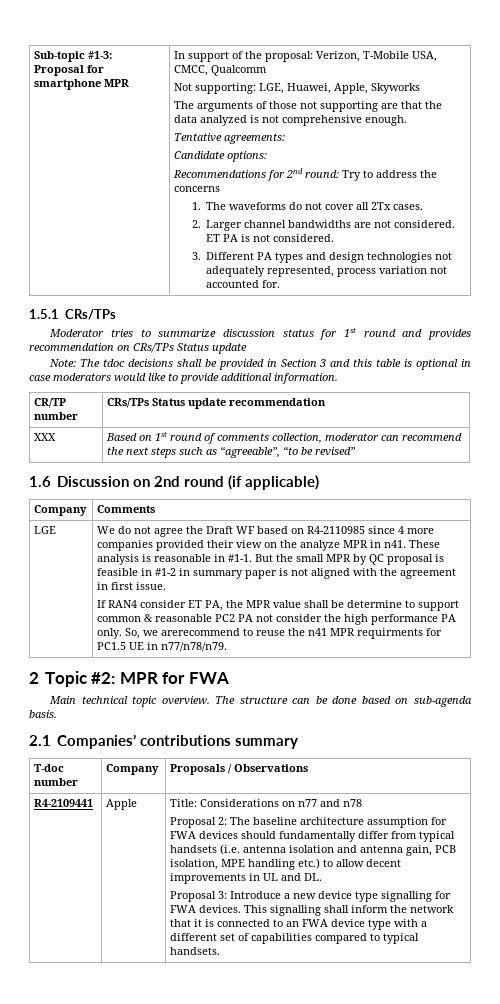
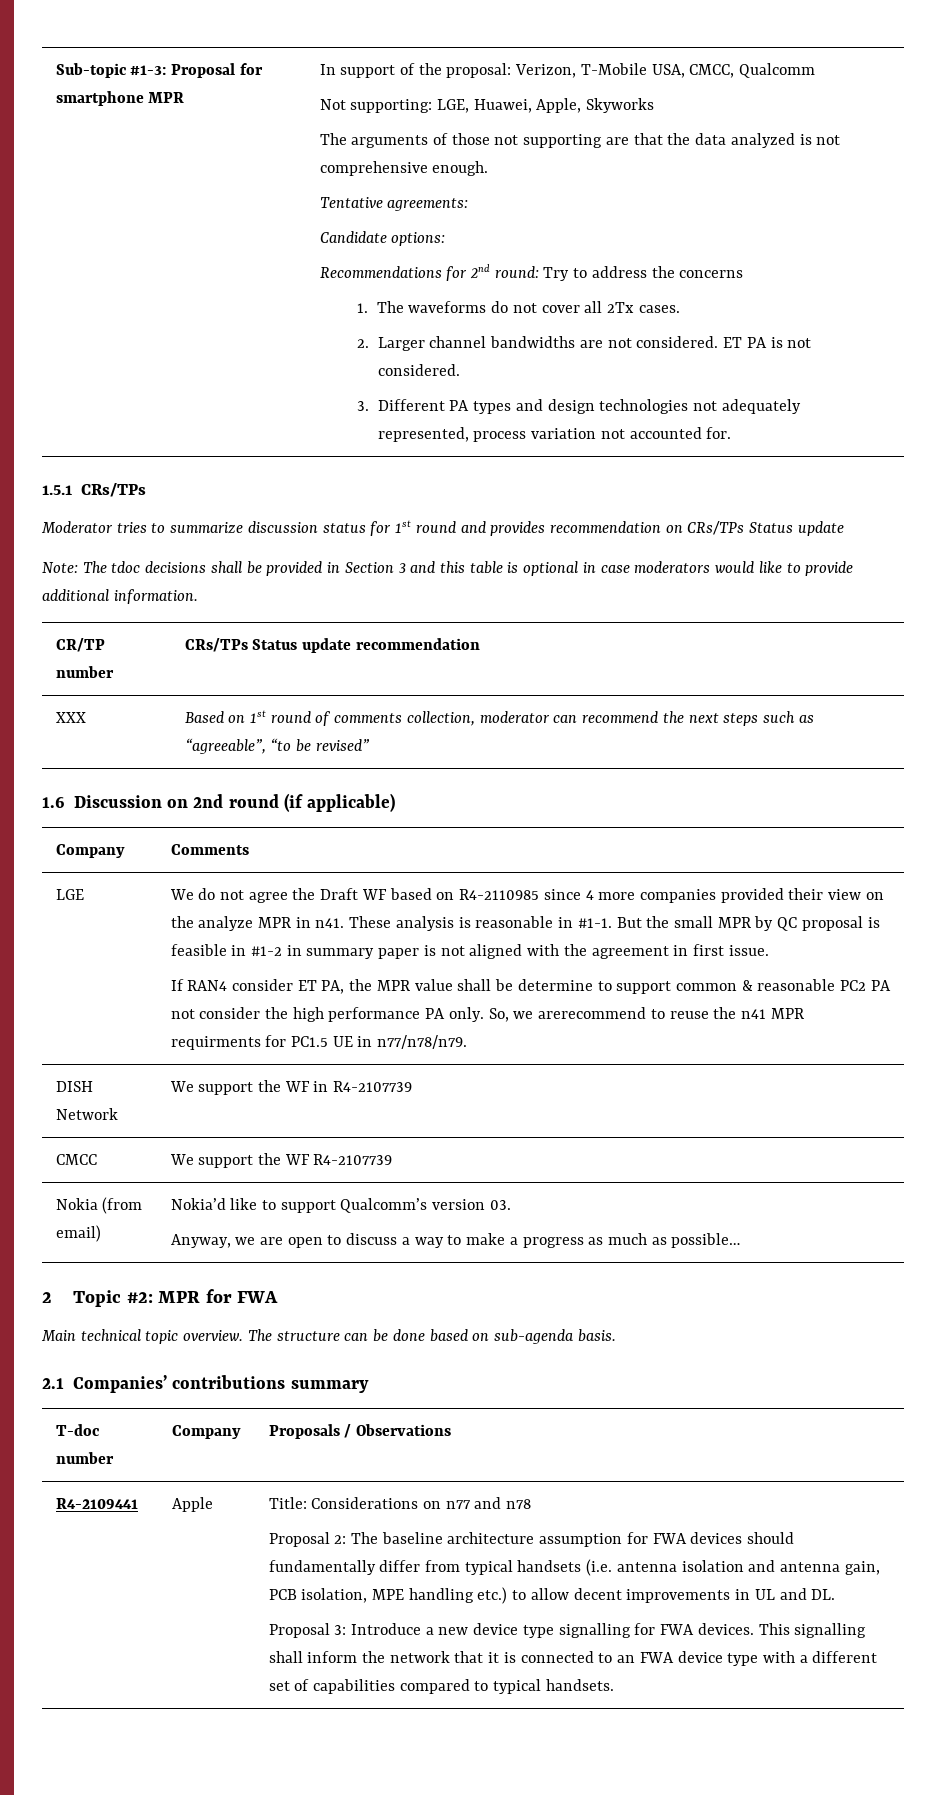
(228, 647) none -> [55,1081,93,1092] [55,1108,118,1120] [169,1080,413,1095] [55,1154,97,1165] [169,1153,393,1168] [55,1197,143,1214] [55,1225,101,1242] [170,1198,511,1213] [170,1233,741,1248] // DISH Network | We support the WF in R4-2107739 // CMCC | We support the WF R4-2107739 // Nokia (from email) | Nokia’d like to support Qualcomm’s version 03. // Anyway, we are open to discuss a way to make a progress as much as possible…

